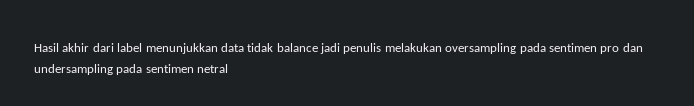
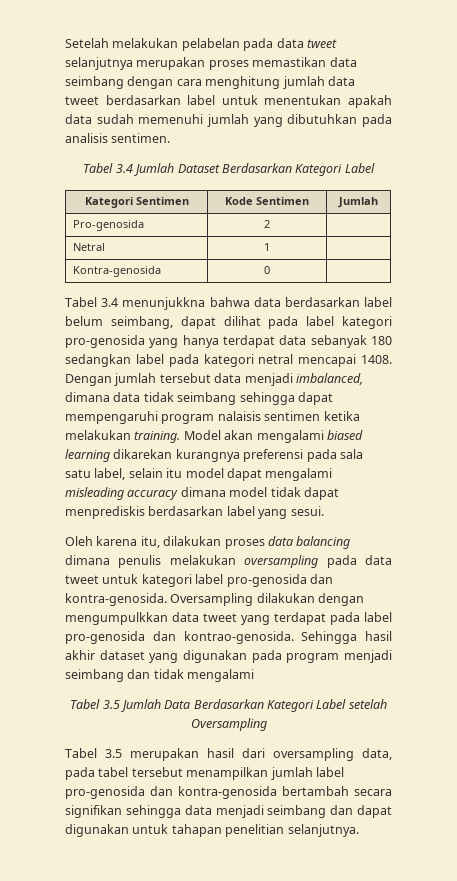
[34,43,643,54] [34,64,229,75] Hasil akhir dari label menunjukkan data tidak balance jadi penulis melakukan oversampling pada sentimen pro dan undersampling pada sentimen netral -> [65,38,337,51] [65,57,357,70] [65,76,355,89] [65,95,392,108] [65,114,392,127] [65,133,171,143] [83,163,375,176] [84,197,189,208] [225,197,309,205] [338,197,378,208] [72,220,144,231] [264,220,270,228] [72,243,105,251] [264,243,270,251] [72,266,161,277] [264,266,270,274] [65,297,392,310] [65,316,393,329] [65,335,392,348] [65,354,392,367] [65,373,363,386] [65,392,333,405] [65,411,360,424] [65,430,363,443] [65,449,363,462] [65,468,333,481] [65,487,339,500] [65,506,324,519] [65,536,351,549] [65,555,392,568] [65,574,333,587] [65,593,365,606] [65,612,392,625] [65,631,392,644] [65,650,392,663] [65,669,255,682] [70,699,387,712] [190,718,267,731] [65,748,392,761] [65,767,344,780] [65,786,392,799] [65,805,392,818] [65,824,359,837] Setelah melakukan pelabelan pada data tweet selanjutnya merupakan proses memastikan data seimbang dengan cara menghitung jumlah data tweet berdasarkan label untuk menentukan apakah data sudah memenuhi jumlah yang dibutuhkan pada analisis sentimen. // Tabel 3.4 Jumlah Dataset Berdasarkan Kategori Label // Kategori Sentimen | Kode Sentimen | Jumlah // Pro-genosida | 2 | // Netral | 1 | // Kontra-genosida | 0 | // Tabel 3.4 menunjukkna bahwa data berdasarkan label belum seimbang, dapat dilihat pada label kategori pro-genosida yang hanya terdapat data sebanyak 180 sedangkan label pada kategori netral mencapai 1408. Dengan jumlah tersebut data menjadi imbalanced, dimana data tidak seimbang sehingga dapat mempengaruhi program nalaisis sentimen ketika melakukan training. Model akan mengalami biased learning dikarekan kurangnya preferensi pada sala satu label, selain itu model dapat mengalami misleading accuracy dimana model tidak dapat menprediskis berdasarkan label yang sesui. // Oleh karena itu, dilakukan proses data balancing dimana penulis melakukan oversampling pada data tweet untuk kategori label pro-genosida dan kontra-genosida. Oversampling dilakukan dengan mengumpulkkan data tweet yang terdapat pada label pro-genosida dan kontrao-genosida. Sehingga hasil akhir dataset yang digunakan pada program menjadi seimbang dan tidak mengalami // Tabel 3.5 Jumlah Data Berdasarkan Kategori Label setelah Oversampling // Tabel 3.5 merupakan hasil dari oversampling data, pada tabel tersebut menampilkan jumlah label pro-genosida dan kontra-genosida bertambah secara signifikan sehingga data menjadi seimbang dan dapat digunakan untuk tahapan penelitian selanjutnya.

